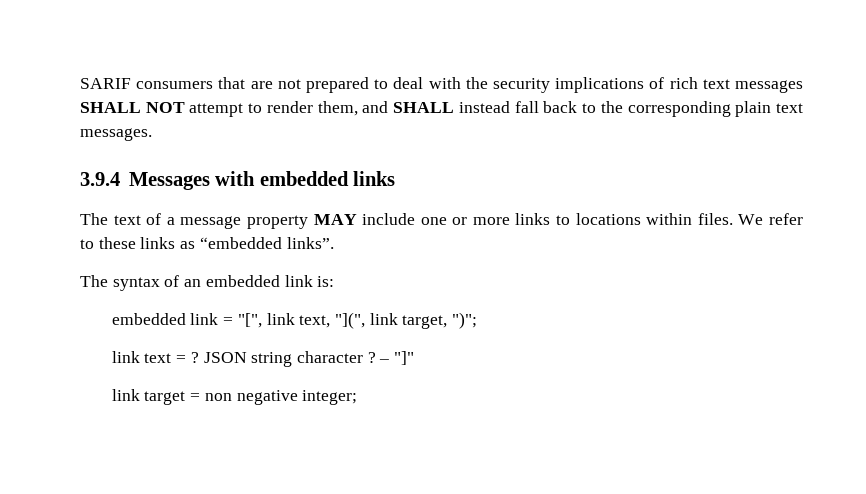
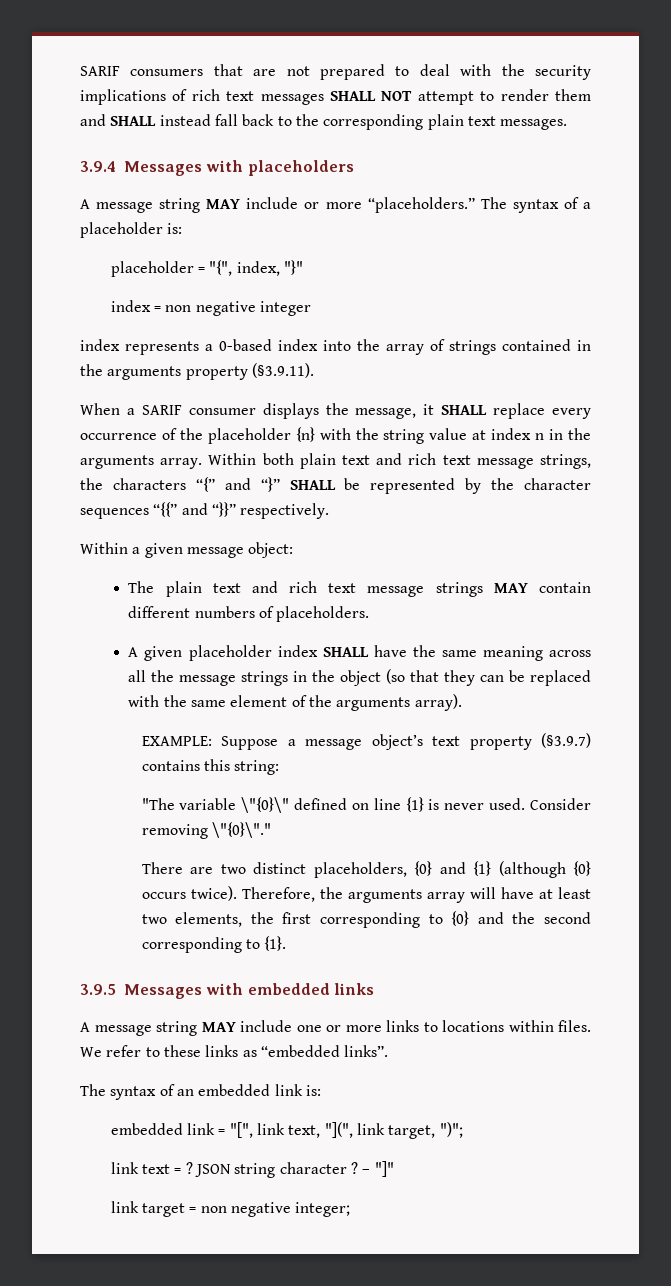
[317,101,358,116] them, -> [554,89,591,101] them
[259,171,396,186] [80,213,308,229] embedded links // The text of a message property -> [247,160,354,176] [80,197,591,213] [80,222,183,238] [110,260,304,277] [110,300,312,316] [80,339,591,355] [80,363,314,380] [80,403,591,419] [80,427,591,444] [80,453,591,469] [80,477,591,494] [80,502,330,519] [80,542,294,558] [128,581,591,597] [128,606,370,622] [128,645,591,661] [128,669,591,686] [128,694,462,711] [141,733,591,750] [141,759,280,775] [141,797,591,813] [141,822,271,839] [141,861,591,878] [141,886,592,903] [141,911,591,928] [141,936,287,953] [80,983,375,999] [80,1021,197,1036] placeholders // A message string MAY include or more “placeholders.” The syntax of a placeholder is: // placeholder = "{", index, "}" // index = non negative integer // index represents a 0-based index into the array of strings contained in the arguments property (§3.9.11). // When a SARIF consumer displays the message, it SHALL replace every occurrence of the placeholder {n} with the string value at index n in the arguments array. Within both plain text and rich text message strings, the characters “{” and “}” SHALL be represented by the character sequences “{{” and “}}” respectively. // Within a given message object: // The plain text and rich text message strings MAY contain different numbers of placeholders. // A given placeholder index SHALL have the same meaning across all the message strings in the object (so that they can be replaced with the same element of the arguments array). // EXAMPLE: Suppose a message object’s text property (§3.9.7) contains this string: // "The variable \"{0}\" defined on line {1} is never used. Consider removing \"{0}\"." // There are two distinct placeholders, {0} and {1} (although {0} occurs twice). Therefore, the arguments array will have at least two elements, the first corresponding to {0} and the second corresponding to {1}. // 3.9.5 Messages with embedded links // A message string

